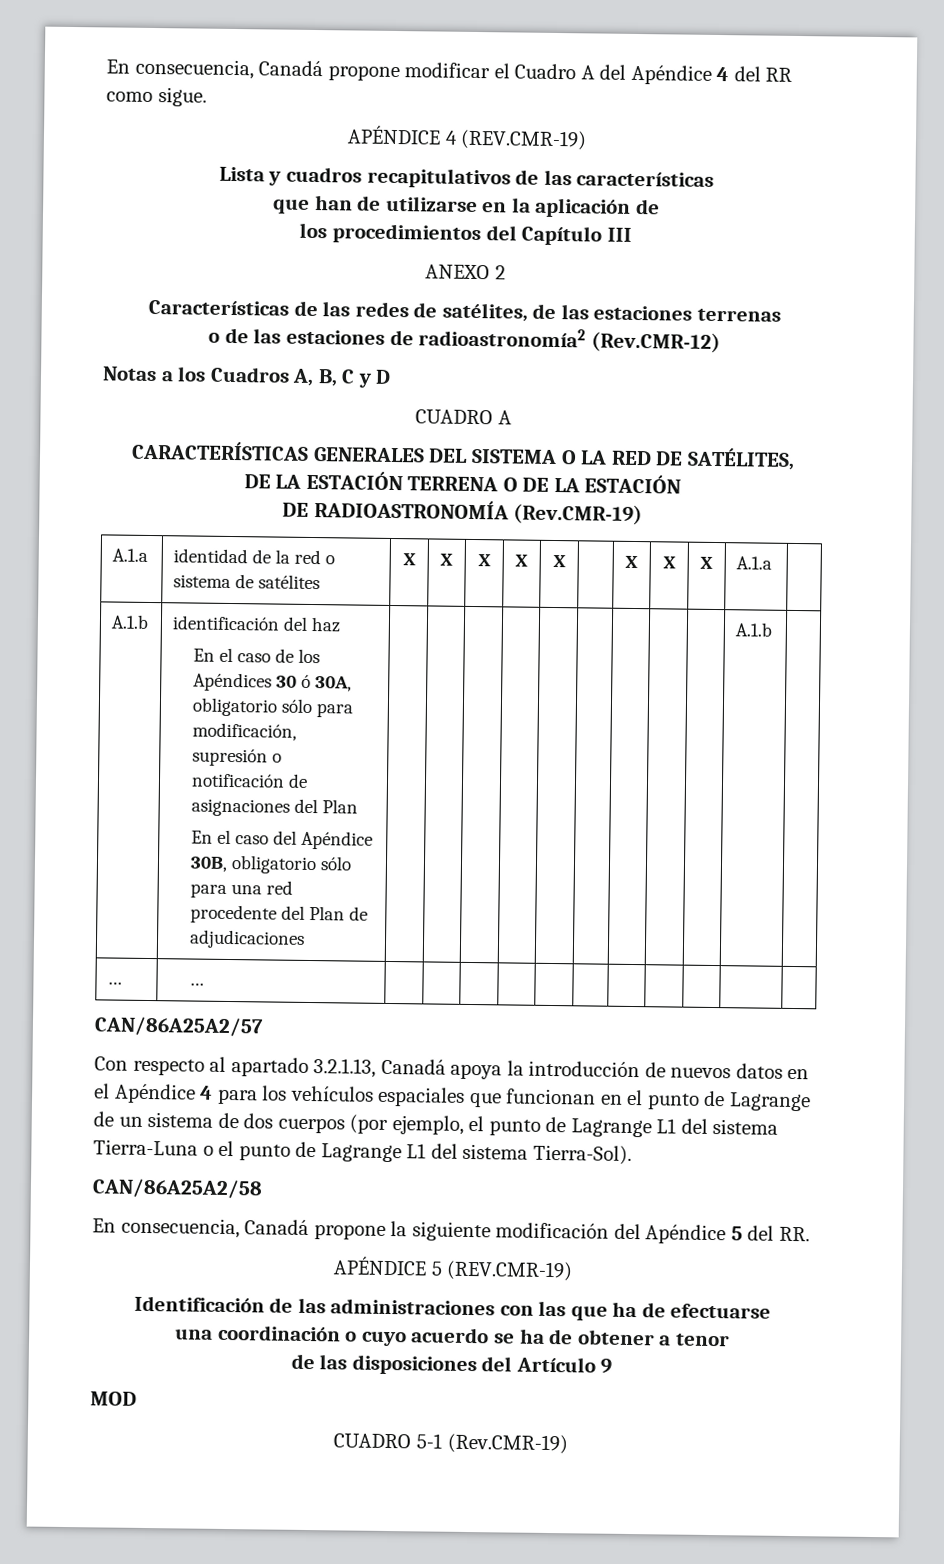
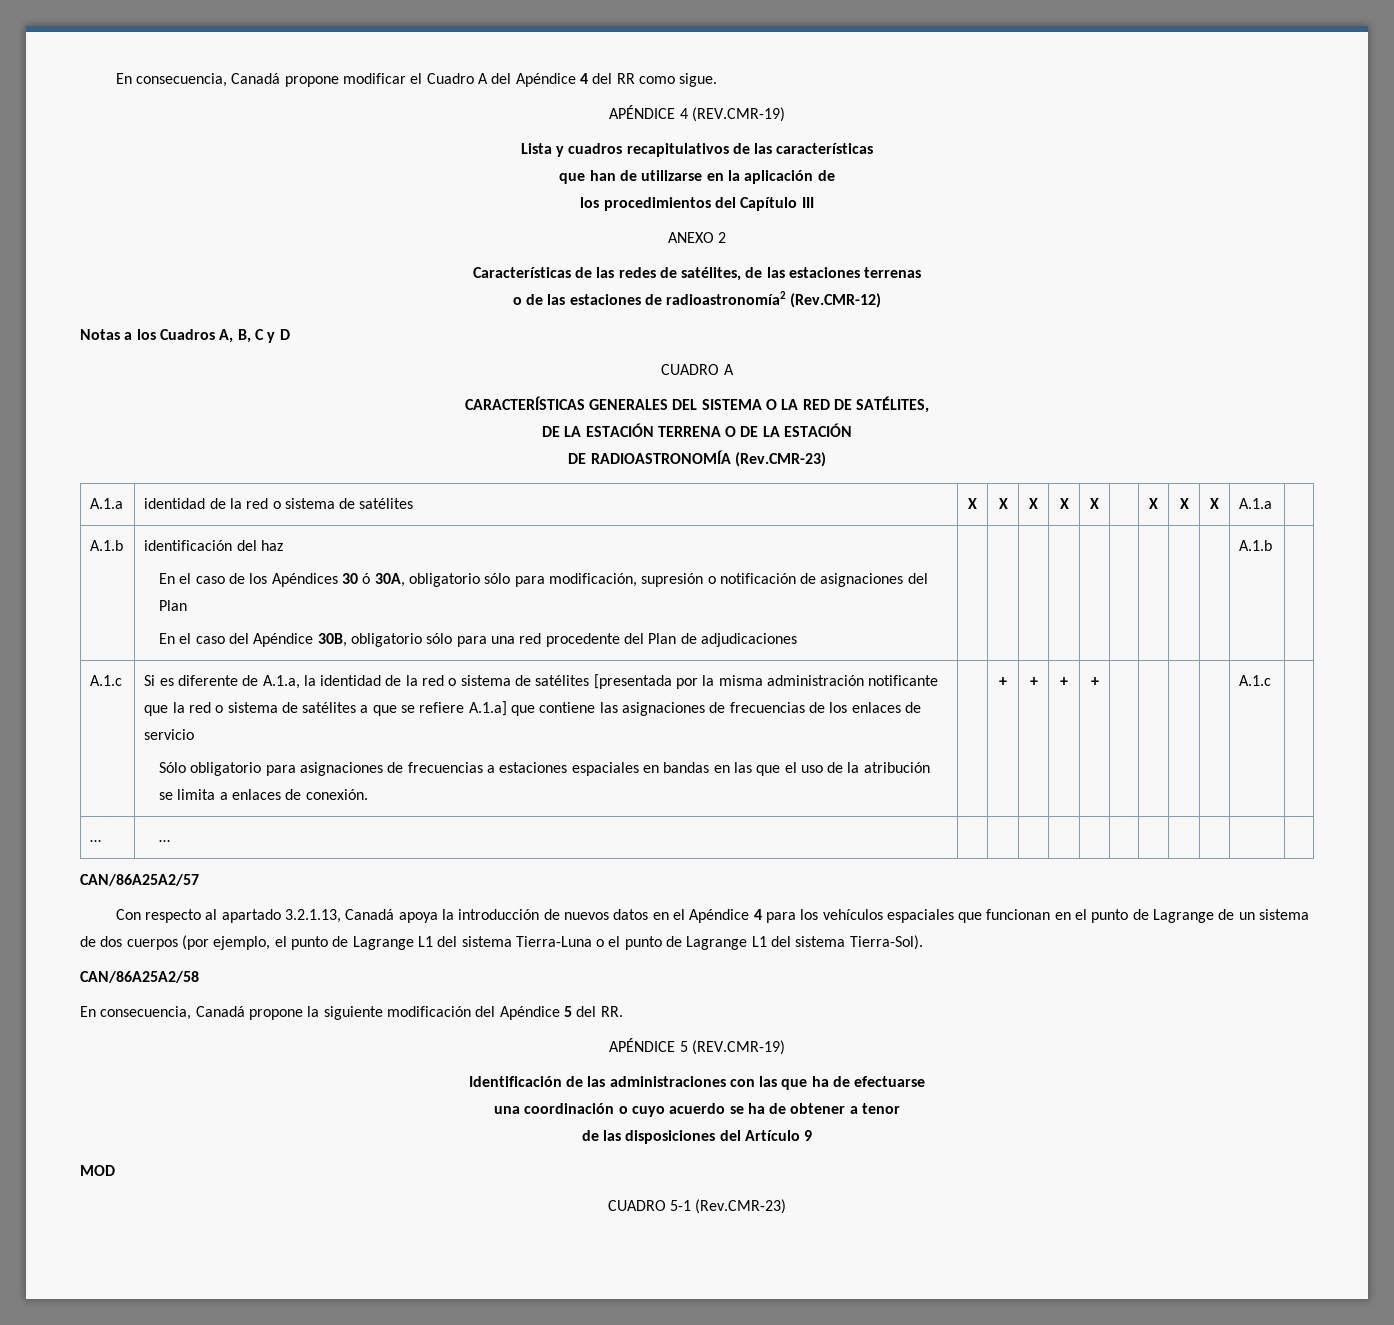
[513,503,644,526] (Rev.CMR-19) -> [734,452,826,467] (Rev.CMR-23)
(773, 629) none -> [90,675,123,686] [144,674,939,689] [144,701,921,716] [144,729,195,740] [159,762,930,776] [159,789,368,800] [999,677,1007,686] [1029,677,1038,686] [1060,677,1068,686] [1090,677,1099,686] [1239,675,1272,686] // A.1.c | Si es diferente de A.1.a, la identidad de la red o sistema de satélites [presentada por la misma administración notificante que la red o sistema de satélites a que se refiere A.1.a] que contiene las asignaciones de frecuencias de los enlaces de servicio // Sólo obligatorio para asignaciones de frecuencias a estaciones espaciales en bandas en las que el uso de la atribución se limita a enlaces de conexión. | | + | + | + | + | | | | | A.1.c |
[446,1433,568,1455] (Rev.CMR-19) -> [695,1199,787,1214] (Rev.CMR-23)

